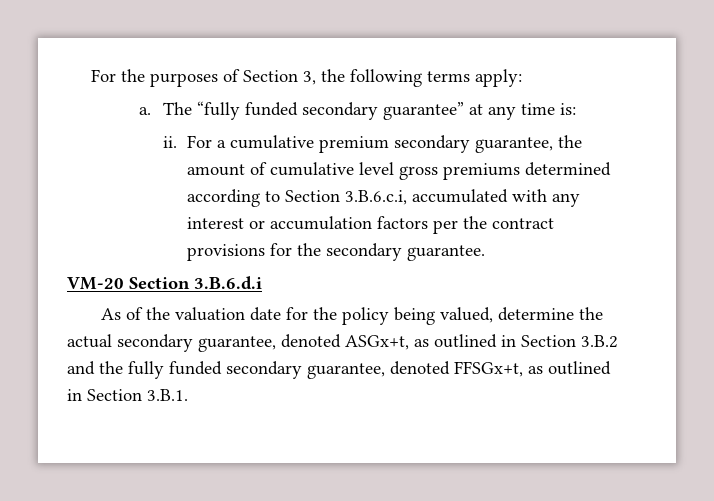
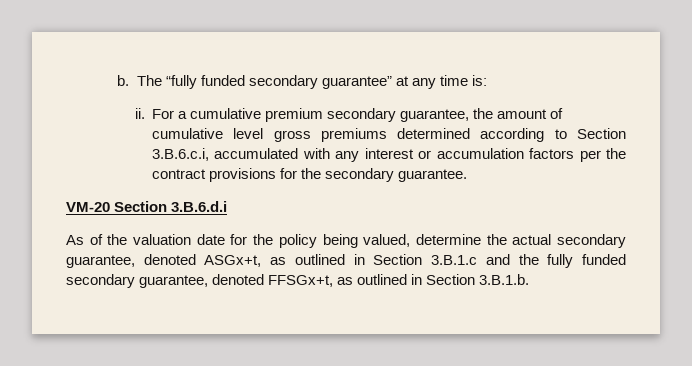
[90,69,522,87] [138,107,151,115] For the purposes of Section 3, the following terms apply: // a. -> [117,75,130,86] b.
[581,335,618,348] 3.B.2 -> [431,255,478,265] 3.B.1.c
[147,389,188,401] 3.B.1. -> [479,274,530,285] 3.B.1.b.

